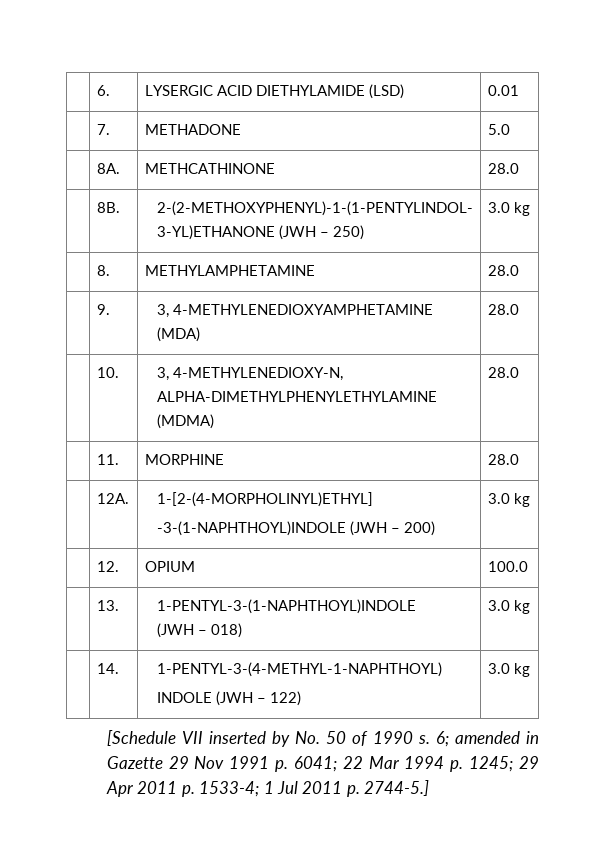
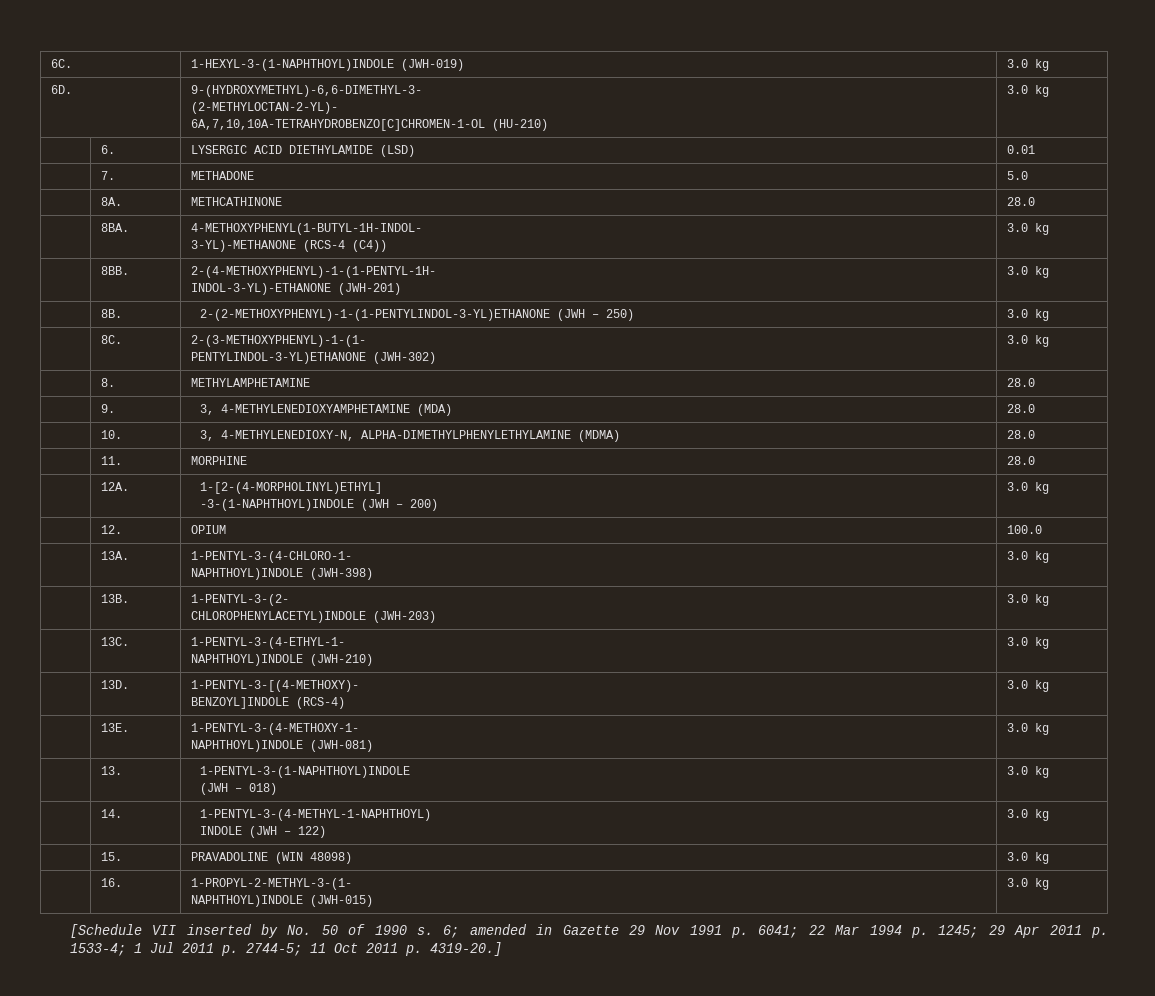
(96, 90) none -> [50,59,72,68] [190,59,464,71] [1006,59,1049,71] [50,85,72,94] [190,85,422,97] [190,102,338,114] [190,119,548,131] [1006,85,1049,97] 6C. | 1-HEXYL-3-(1-NAPHTHOYL)INDOLE (JWH-019) | 3.0 kg // 6D. | 9-(HYDROXYMETHYL)-6,6-DIMETHYL-3- // (2-METHYLOCTAN-2-YL)- // 6A,7,10,10A-TETRAHYDROBENZO[C]CHROMEN-1-OL (HU-210) | 3.0 kg //
(519, 168) none -> [100,223,129,232] [190,223,422,235] [190,240,387,252] [1006,223,1049,235] [100,266,129,275] [190,266,436,278] [190,283,401,295] [1006,266,1049,278] // | 8BA. | 4-METHOXYPHENYL(1-BUTYL-1H-INDOL- // 3-YL)-METHANONE (RCS-4 (C4)) | 3.0 kg // | 8BB. | 2-(4-METHOXYPHENYL)-1-(1-PENTYL-1H- // INDOL-3-YL)-ETHANONE (JWH-201) | 3.0 kg
(530, 209) none -> [100,335,122,344] [190,335,366,347] [190,352,436,364] [1006,335,1049,347] // | 8C. | 2-(3-METHOXYPHENYL)-1-(1- // PENTYLINDOL-3-YL)ETHANONE (JWH-302) | 3.0 kg
(528, 566) none -> [100,551,129,560] [190,551,352,563] [190,568,373,580] [1006,551,1049,563] [100,594,129,603] [190,594,289,606] [190,611,436,623] [1006,594,1049,606] [100,637,129,646] [190,637,345,649] [190,654,373,666] [1006,637,1049,649] [100,680,129,689] [190,680,359,692] [190,697,345,709] [1006,680,1049,692] [100,723,129,732] [190,723,359,735] [190,740,373,752] [1006,723,1049,735] // | 13A. | 1-PENTYL-3-(4-CHLORO-1- // NAPHTHOYL)INDOLE (JWH-398) | 3.0 kg // | 13B. | 1-PENTYL-3-(2- // CHLOROPHENYLACETYL)INDOLE (JWH-203) | 3.0 kg // | 13C. | 1-PENTYL-3-(4-ETHYL-1- // NAPHTHOYL)INDOLE (JWH-210) | 3.0 kg // | 13D. | 1-PENTYL-3-[(4-METHOXY)- // BENZOYL]INDOLE (RCS-4) | 3.0 kg // | 13E. | 1-PENTYL-3-(4-METHOXY-1- // NAPHTHOYL)INDOLE (JWH-081) | 3.0 kg
(530, 670) none -> [100,852,122,861] [190,852,352,864] [1006,852,1049,864] [100,878,122,887] [190,878,352,890] [190,895,373,907] [1006,878,1049,890] // | 15. | PRAVADOLINE (WIN 48098) | 3.0 kg // | 16. | 1-PROPYL-2-METHYL-3-(1- // NAPHTHOYL)INDOLE (JWH-015) | 3.0 kg
[364,780,430,796] 2744-5.] -> [245,942,502,956] 2744-5; 11 Oct 2011 p. 4319-20.]

